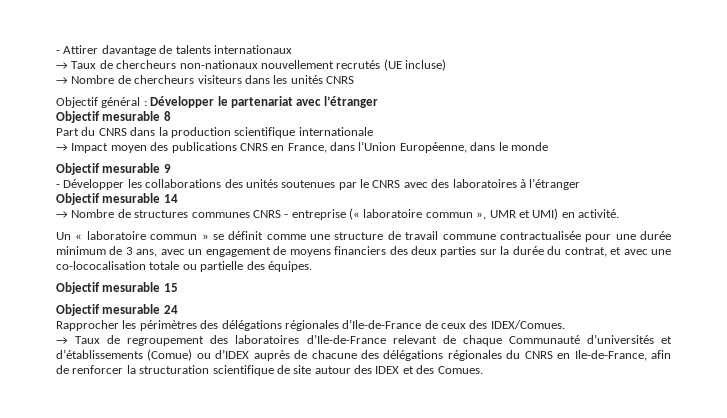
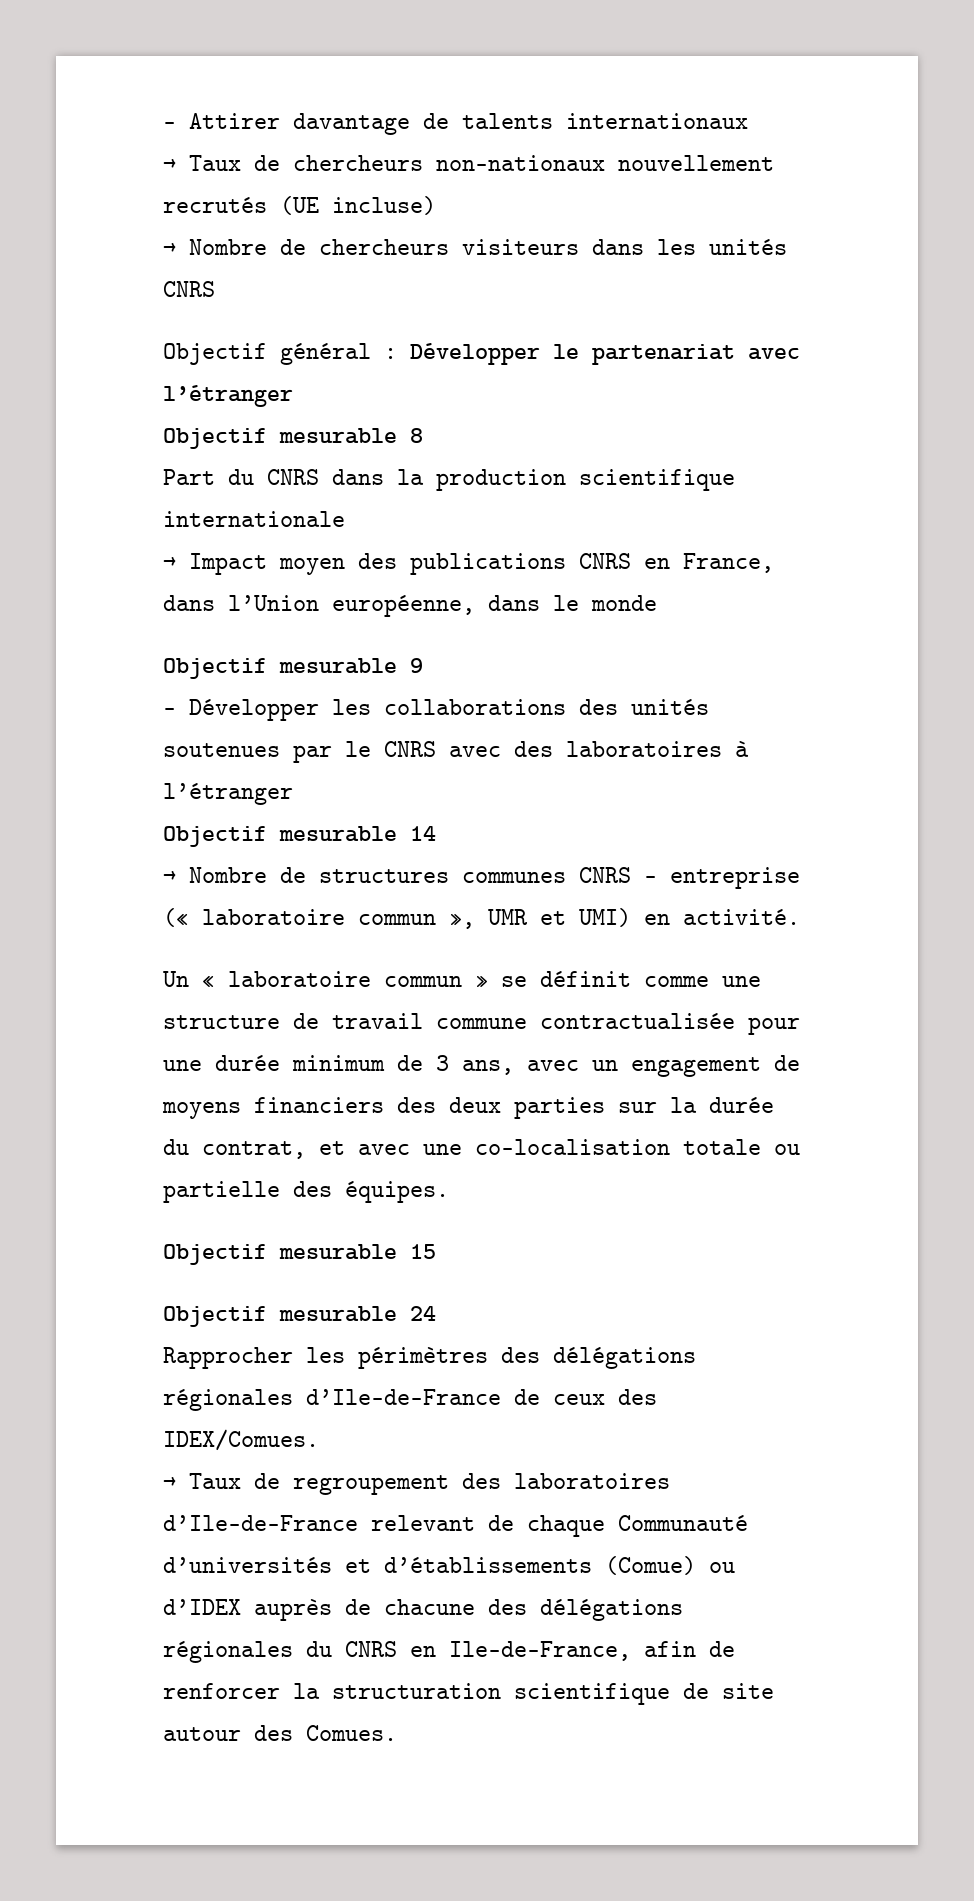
[399,142,467,153] Européenne, -> [332,595,475,617] européenne,
[56,261,146,270] co-lococalisation -> [475,1139,670,1155] co-localisation
[375,365,435,374] IDEX et des -> (293, 1733) none

